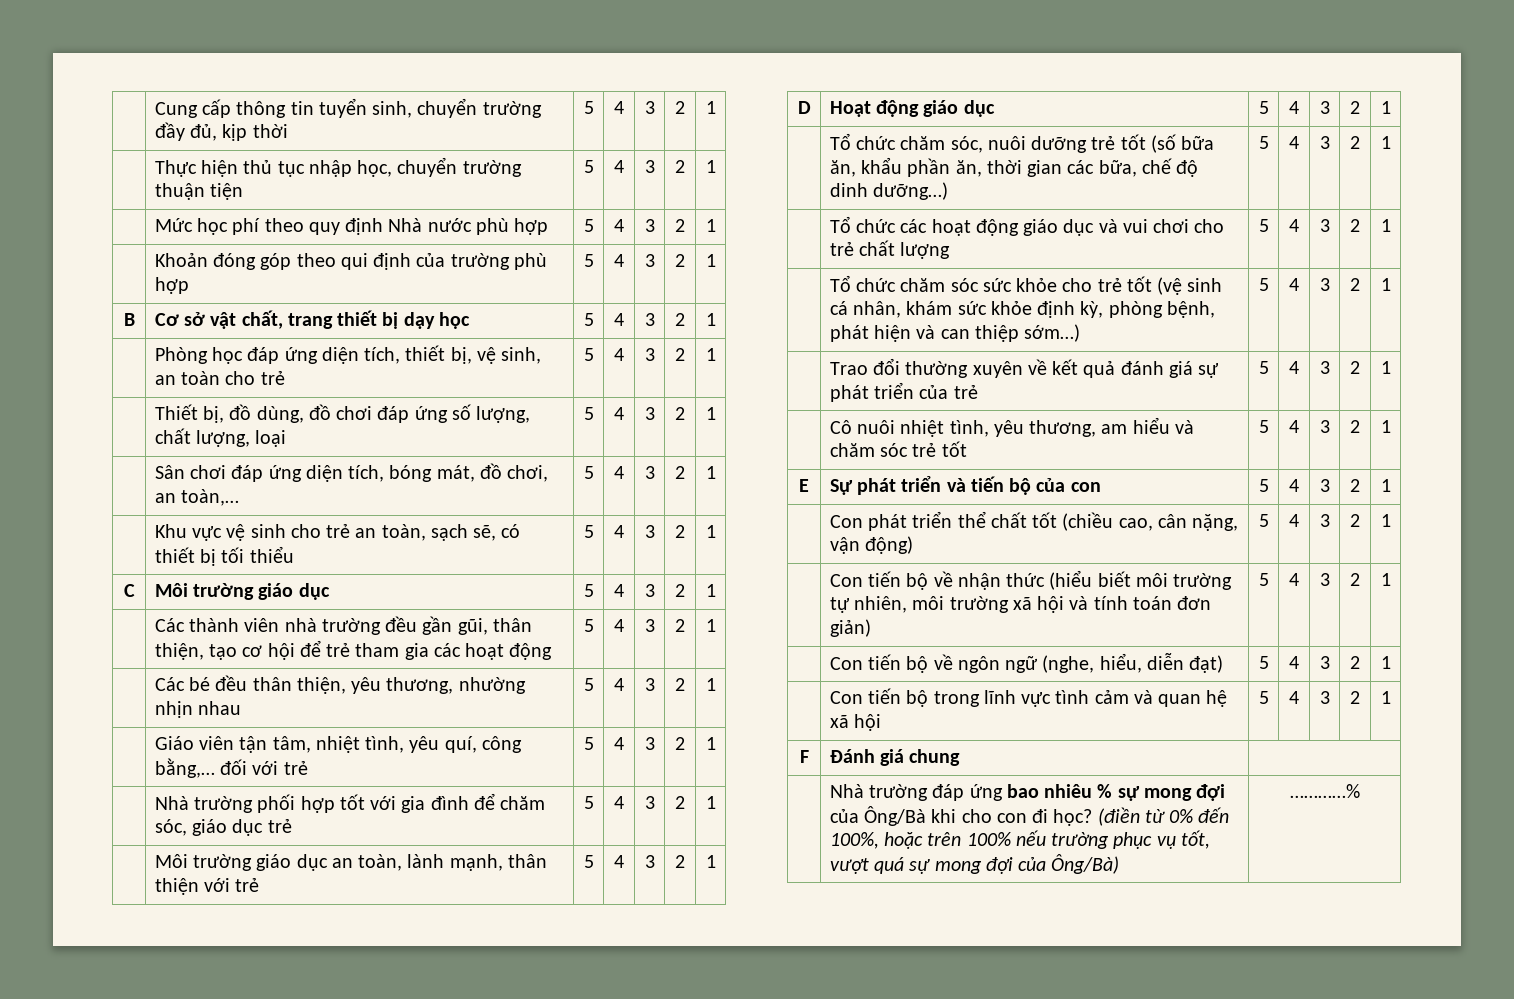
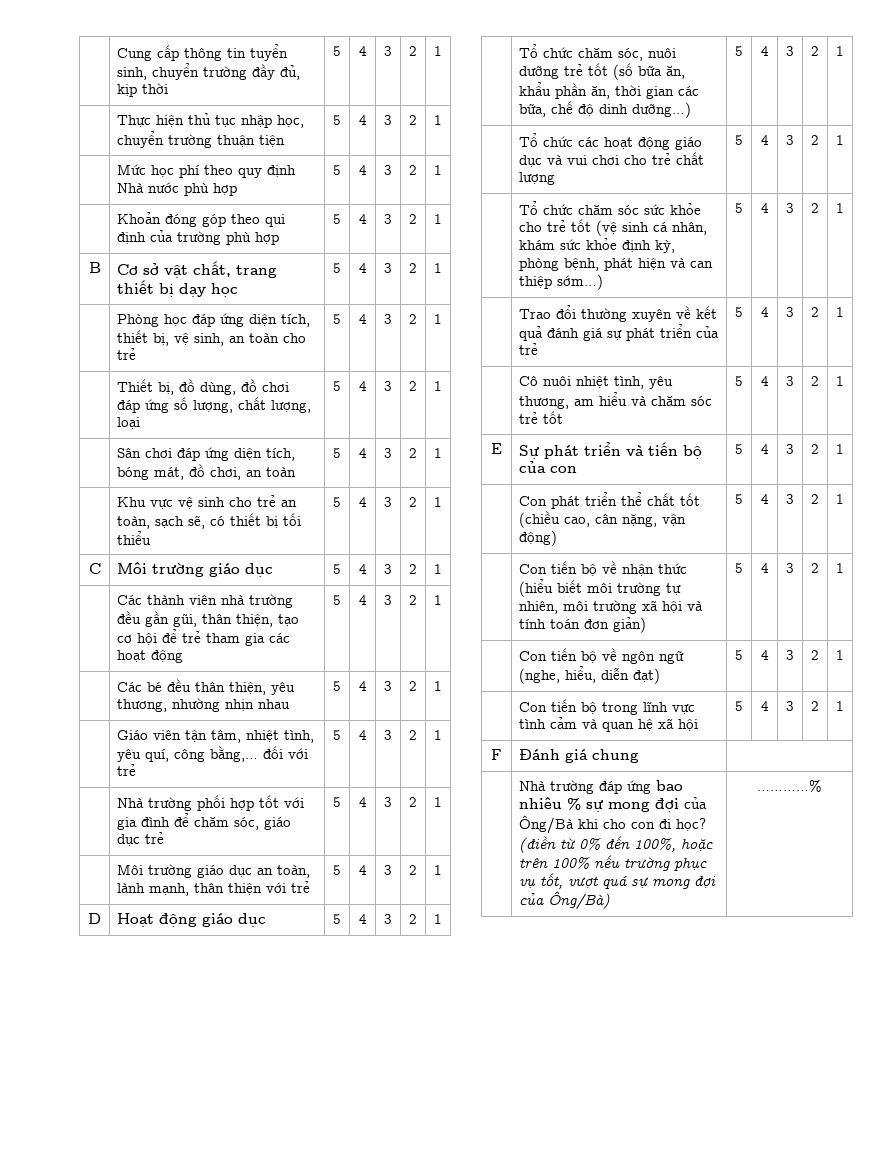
[181,489,240,506] toàn,… -> [266,467,297,477] toàn

